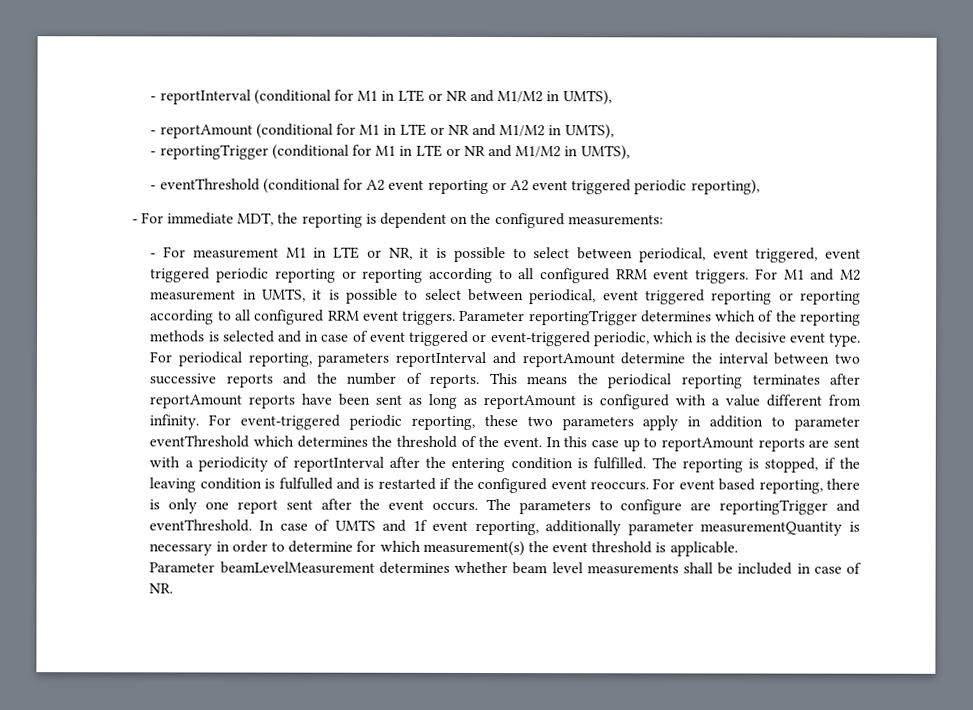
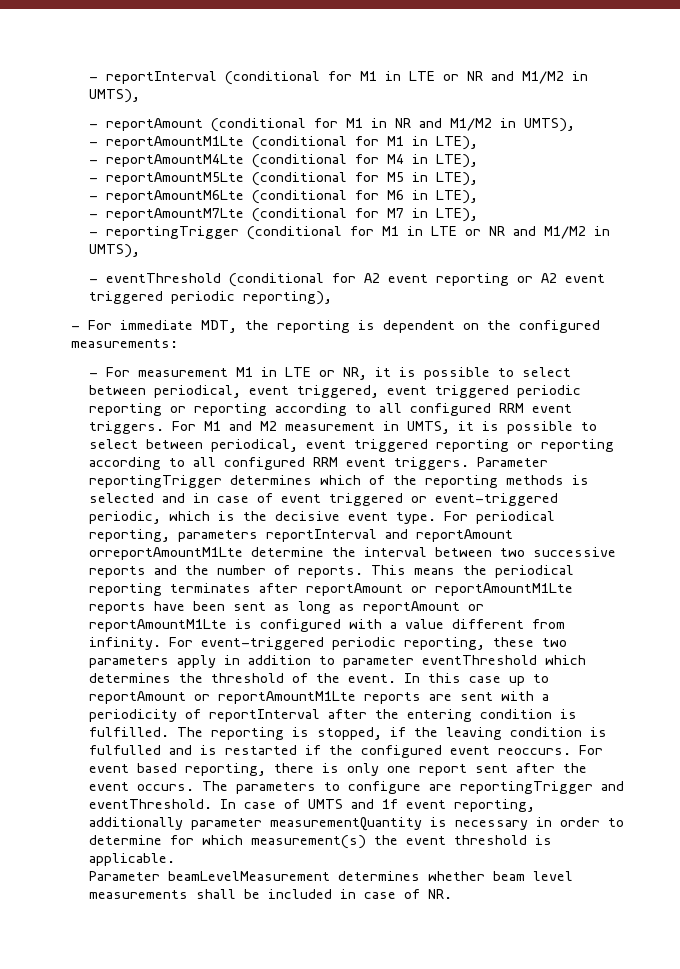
[399,123,614,140] LTE or NR and M1/M2 in UMTS), -> [395,118,576,132] [89,136,479,150] [89,154,479,168] [89,172,479,186] [89,190,479,204] [89,208,479,222] NR and M1/M2 in UMTS), // - reportAmountM1Lte (conditional for M1 in LTE), // - reportAmountM4Lte (conditional for M4 in LTE), // - reportAmountM5Lte (conditional for M5 in LTE), // - reportAmountM6Lte (conditional for M6 in LTE), // - reportAmountM7Lte (conditional for M7 in LTE),
(616, 360) none -> [89,547,244,560] orreportAmountM1Lte
(243, 401) none -> [411,583,574,596] or reportAmountM1Lte
(577, 402) none -> [468,604,485,611] [89,619,228,632] or reportAmountM1Lte
(755, 444) none -> [194,691,357,704] or reportAmountM1Lte

